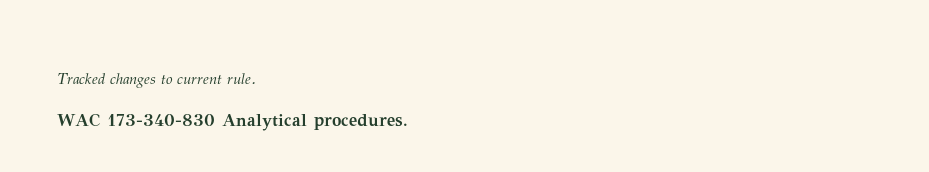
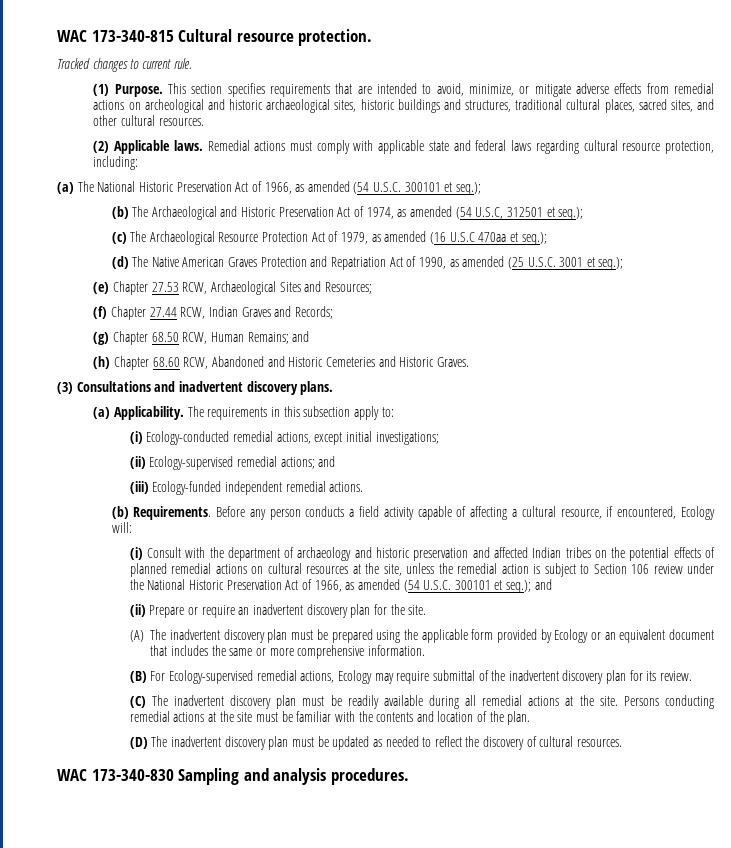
(57, 78) none -> [57,29,373,46] WAC 173-340-815 Cultural resource protection. //
(256, 78) none -> [93,83,714,97] [93,99,714,113] [93,115,204,126] [93,140,714,154] [93,156,139,170] [57,181,482,195] [111,206,584,220] [111,231,547,245] [111,256,624,270] [93,281,372,295] [93,306,333,320] [93,331,310,345] [93,356,469,370] [57,381,334,395] [93,406,394,420] [129,431,439,445] [129,456,336,470] [129,481,364,495] [111,506,715,520] [111,522,132,533] [129,547,715,561] [129,563,714,577] [129,579,552,593] [129,604,427,618] [129,629,714,643] [150,645,425,659] [129,670,693,684] [129,695,714,709] [129,711,531,725] [129,736,623,750] // (1) Purpose. This section specifies requirements that are intended to avoid, minimize, or mitigate adverse effects from remedial actions on archeological and historic archaeological sites, historic buildings and structures, traditional cultural places, sacred sites, and other cultural resources. // (2) Applicable laws. Remedial actions must comply with applicable state and federal laws regarding cultural resource protection, including: // (a) The National Historic Preservation Act of 1966, as amended (54 U.S.C. 300101 et seq.); // (b) The Archaeological and Historic Preservation Act of 1974, as amended (54 U.S.C, 312501 et seq.); // (c) The Archaeological Resource Protection Act of 1979, as amended (16 U.S.C 470aa et seq.); // (d) The Native American Graves Protection and Repatriation Act of 1990, as amended (25 U.S.C. 3001 et seq.); // (e) Chapter 27.53 RCW, Archaeological Sites and Resources; // (f) Chapter 27.44 RCW, Indian Graves and Records; // (g) Chapter 68.50 RCW, Human Remains; and // (h) Chapter 68.60 RCW, Abandoned and Historic Cemeteries and Historic Graves. // (3) Consultations and inadvertent discovery plans. // (a) Applicability. The requirements in this subsection apply to: // (i) Ecology-conducted remedial actions, except initial investigations; // (ii) Ecology-supervised remedial actions; and // (iii) Ecology-funded independent remedial actions. // (b) Requirements. Before any person conducts a field activity capable of affecting a cultural resource, if encountered, Ecology will: // (i) Consult with the department of archaeology and historic preservation and affected Indian tribes on the potential effects of planned remedial actions on cultural resources at the site, unless the remedial action is subject to Section 106 review under the National Historic Preservation Act of 1966, as amended (54 U.S.C. 300101 et seq.); and // (ii) Prepare or require an inadvertent discovery plan for the site. // (A) The inadvertent discovery plan must be prepared using the applicable form provided by Ecology or an equivalent document that includes the same or more comprehensive information. // (B) For Ecology-supervised remedial actions, Ecology may require submittal of the inadvertent discovery plan for its review. // (C) The inadvertent discovery plan must be readily available during all remedial actions at the site. Persons conducting remedial actions at the site must be familiar with the contents and location of the plan. // (D) The inadvertent discovery plan must be updated as needed to reflect the discovery of cultural resources.
[221,114,307,131] Analytical -> [178,768,327,785] Sampling and analysis

